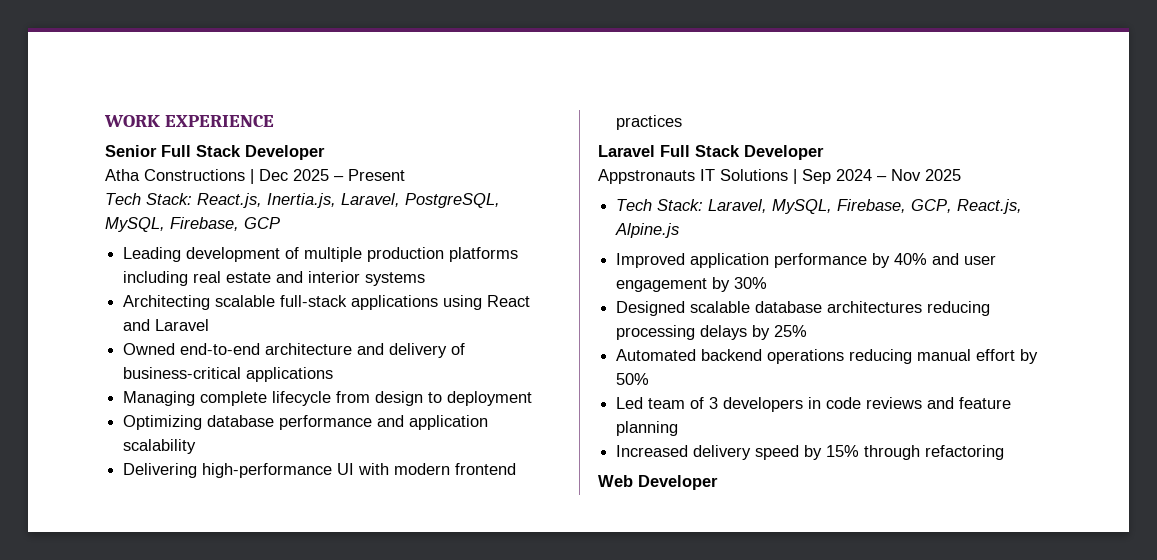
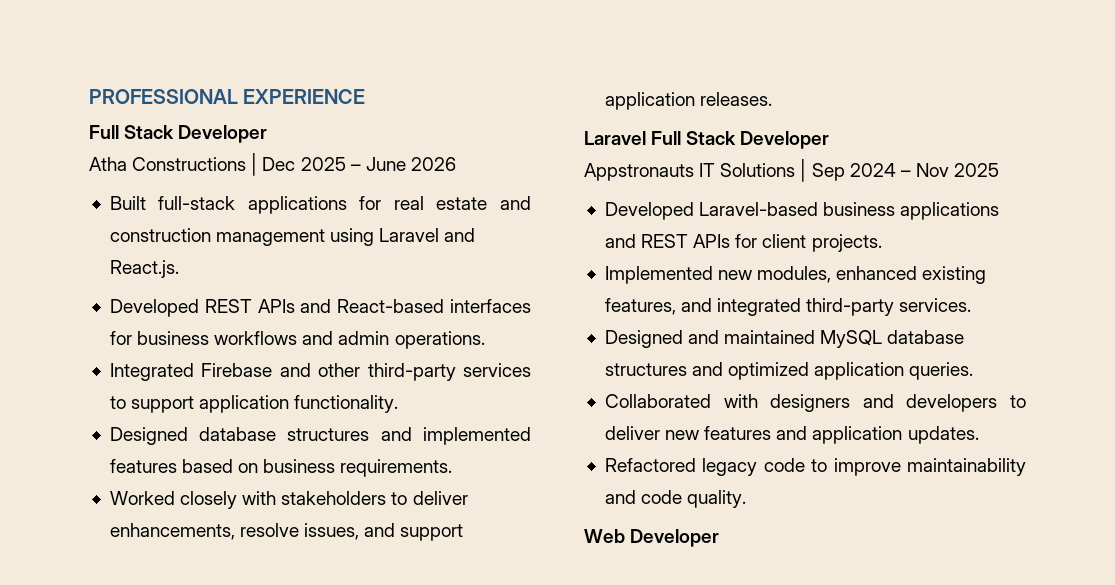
[104,115,160,127] WORK -> [89,89,238,104] PROFESSIONAL
[105,145,157,157] Senior -> (366, 96) none
[348,169,405,181] [105,193,500,208] [105,217,280,232] [123,247,519,262] [123,271,426,286] [123,295,531,310] [123,319,210,331] [123,343,466,358] [123,367,334,382] [123,391,533,406] [123,415,489,430] [123,439,197,454] [123,463,517,478] [616,115,683,130] Present // Tech Stack: React.js, Inertia.js, Laravel, PostgreSQL, MySQL, Firebase, GCP // Leading development of multiple production platforms including real estate and interior systems // Architecting scalable full-stack applications using React and Laravel // Owned end-to-end architecture and delivery of business-critical applications // Managing complete lifecycle from design to deployment // Optimizing database performance and application scalability // Delivering high-performance UI with modern frontend practices -> [365,157,456,171] [109,196,531,214] [109,228,476,246] [109,260,179,278] [109,299,531,317] [109,331,485,349] [109,363,532,381] [109,395,399,413] [109,427,532,445] [109,459,453,477] [109,491,468,509] [109,523,464,541] [604,92,773,110] June 2026 // Built full-stack applications for real estate and construction management using Laravel and React.js. // Developed REST APIs and React-based interfaces for business workflows and admin operations. // Integrated Firebase and other third-party services to support application functionality. // Designed database structures and implemented features based on business requirements. // Worked closely with stakeholders to deliver enhancements, resolve issues, and support application releases.
[616,199,1023,214] [615,223,680,238] [616,253,997,268] [616,277,768,292] [616,301,991,316] [616,325,808,340] [616,349,1039,364] [616,373,650,385] [616,397,1012,412] [616,421,679,436] [616,445,1005,460] Tech Stack: Laravel, MySQL, Firebase, GCP, React.js, Alpine.js // Improved application performance by 40% and user engagement by 30% // Designed scalable database architectures reducing processing delays by 25% // Automated backend operations reducing manual effort by 50% // Led team of 3 developers in code reviews and feature planning // Increased delivery speed by 15% through refactoring -> [604,202,1000,220] [604,234,882,252] [604,266,987,284] [604,298,972,316] [604,330,965,348] [604,362,974,380] [604,394,1026,412] [604,426,979,444] [604,458,1026,476] [604,490,747,508] Developed Laravel-based business applications and REST APIs for client projects. // Implemented new modules, enhanced existing features, and integrated third-party services. // Designed and maintained MySQL database structures and optimized application queries. // Collaborated with designers and developers to deliver new features and application updates. // Refactored legacy code to improve maintainability and code quality.

